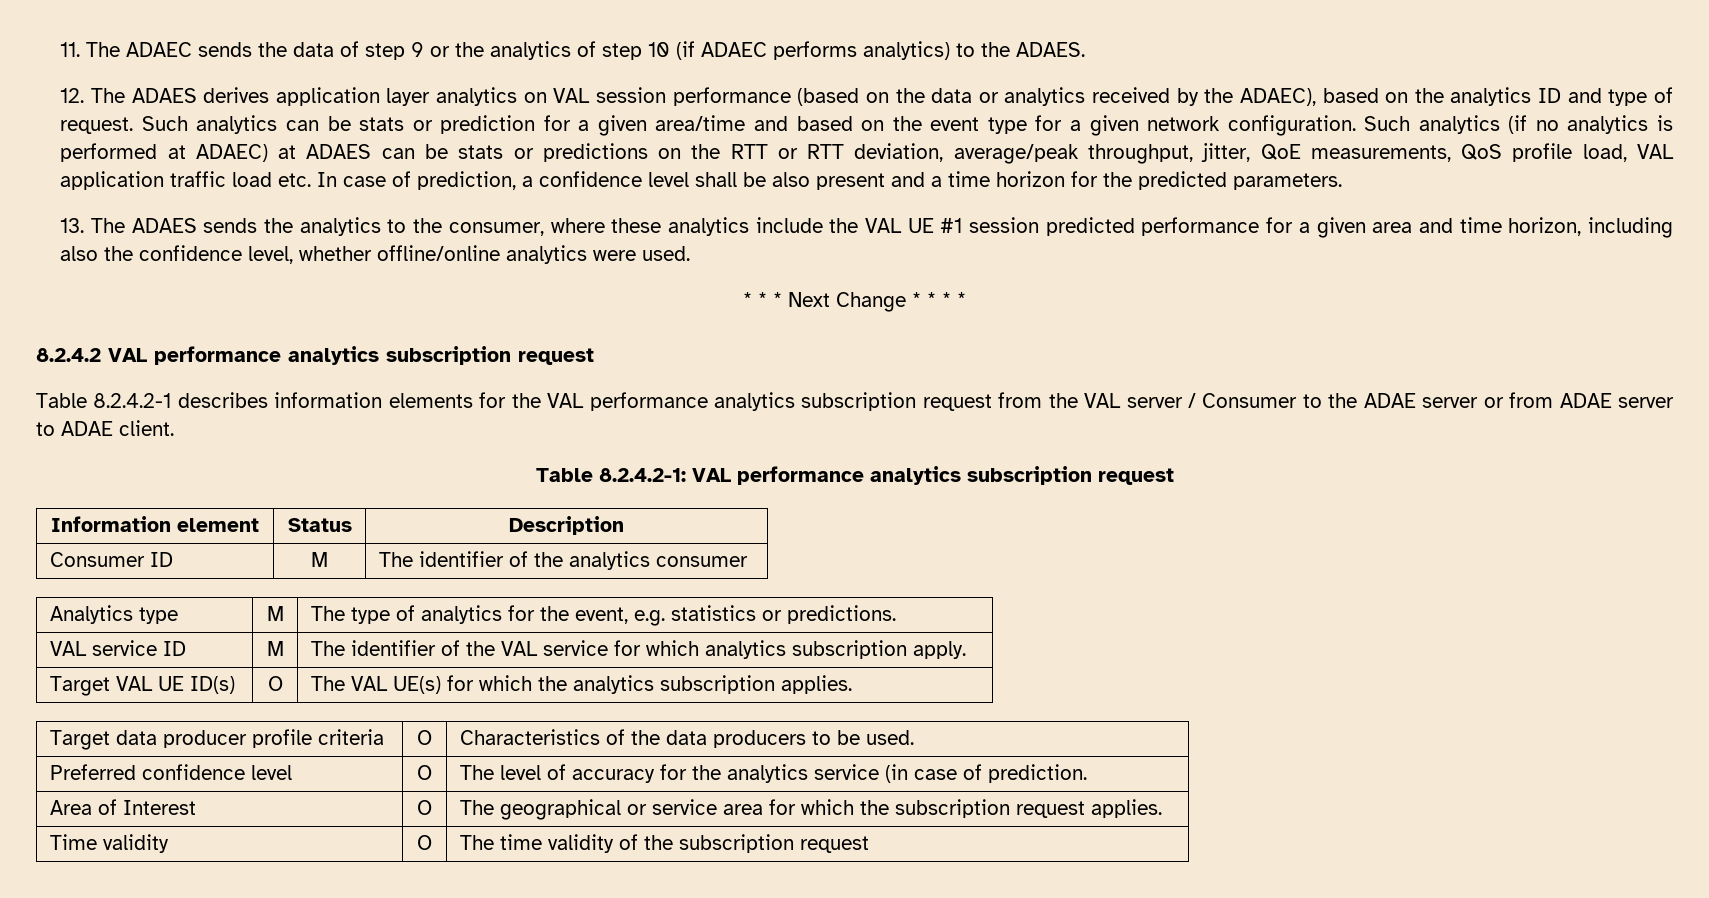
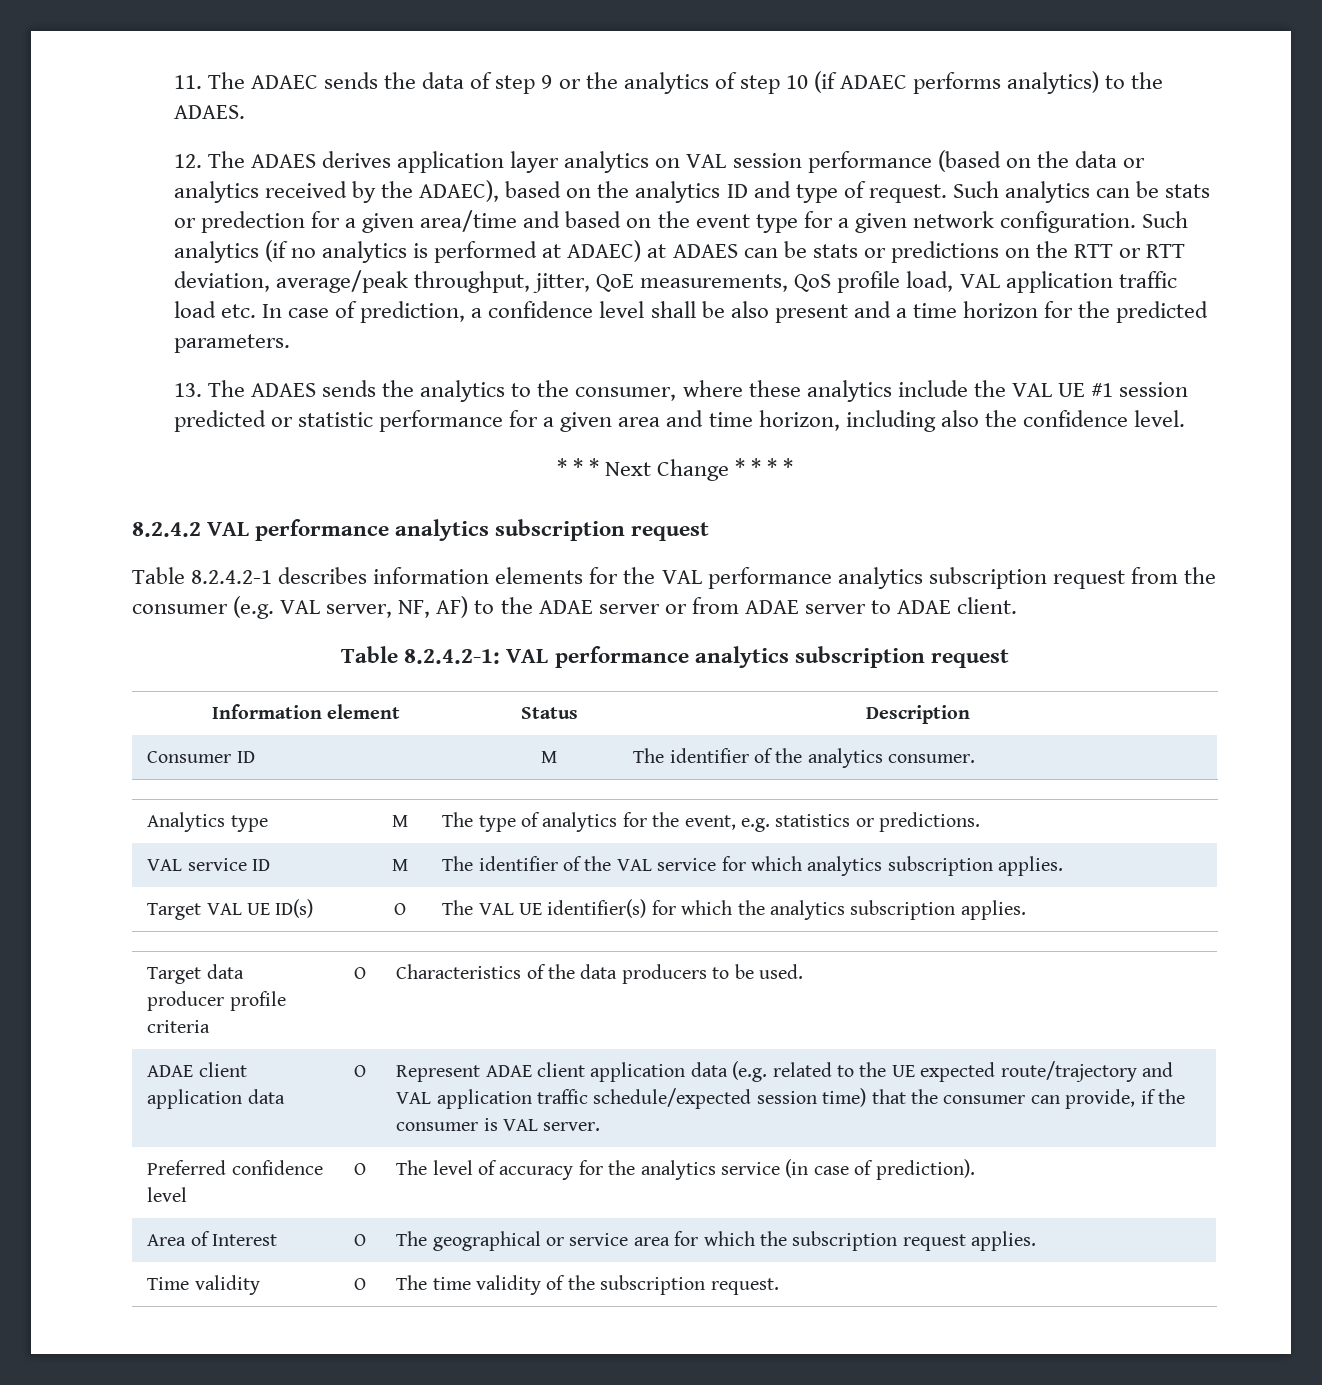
[440,115,536,134] prediction -> [200,211,305,233] predection
(1135, 226) none -> [270,412,374,427] or statistic
[248,245,691,264] level, whether offline/online analytics were used. -> [1134,410,1186,427] level.
[1084,393,1298,408] VAL server / Consumer -> [132,596,469,619] consumer (e.g. VAL server, NF, AF)
[655,556,748,567] consumer -> [888,754,976,763] consumer.
[912,641,966,659] apply. -> [998,856,1064,876] applies.
[392,676,441,694] UE(s) -> [519,899,647,918] UE identifier(s)
(914, 737) none -> [147,1062,247,1077] [147,1089,285,1109] [353,1065,366,1077] [396,1061,1174,1082] [396,1088,1186,1109] [396,1118,601,1131] // ADAE client application data | O | Represent ADAE client application data (e.g. related to the UE expected route/trajectory and VAL application traffic schedule/expected session time) that the consumer can provide, if the consumer is VAL server.
[987,764,1087,783] prediction. -> [875,1159,975,1180] prediction).
[799,836,869,853] request -> [710,1278,779,1295] request.

